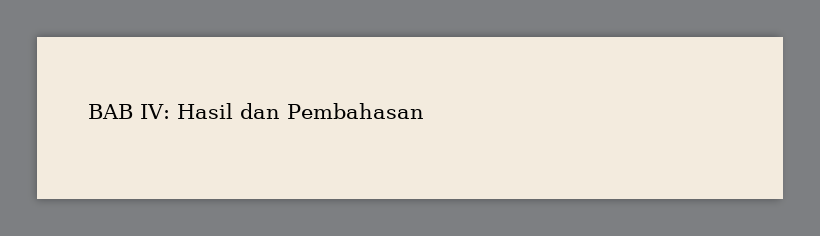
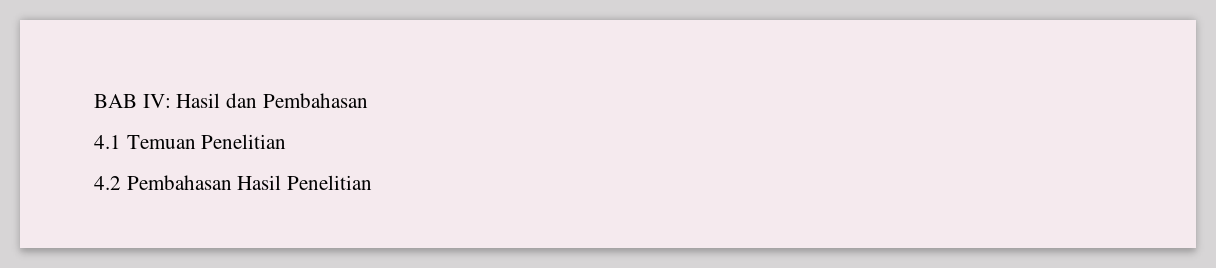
(424, 111) none -> [94,134,287,149] [94,175,373,190] // 4.1 Temuan Penelitian // 4.2 Pembahasan Hasil Penelitian

